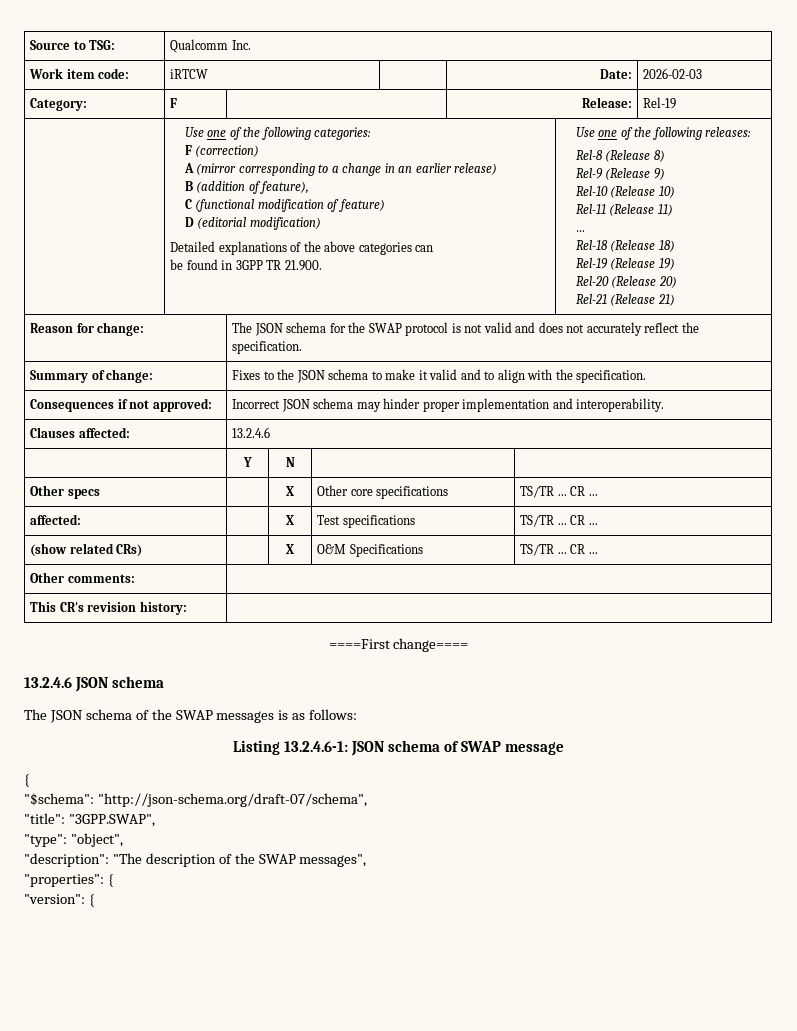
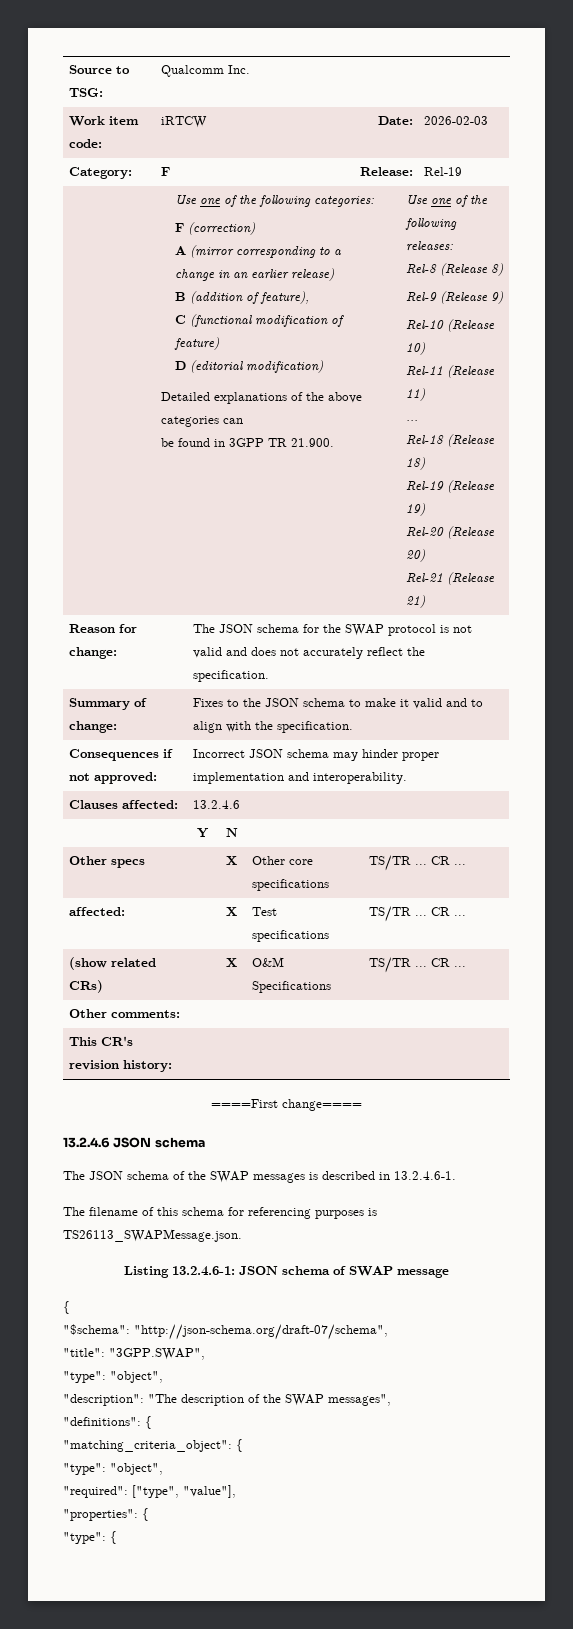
[292,709,358,720] as follows: -> [322,1171,456,1180] [63,1207,377,1219] [63,1229,242,1242] described in 13.2.4.6-1. // The filename of this schema for referencing purposes is TS26113_SWAPMessage.json.
(367, 860) none -> [63,1416,152,1429] [63,1439,243,1452] [63,1463,163,1475] [63,1485,236,1498] // "definitions": { // "matching_criteria_object": { // "type": "object", // "required": ["type", "value"],
[24,894,85,904] "version": -> [63,1532,106,1544] "type":

